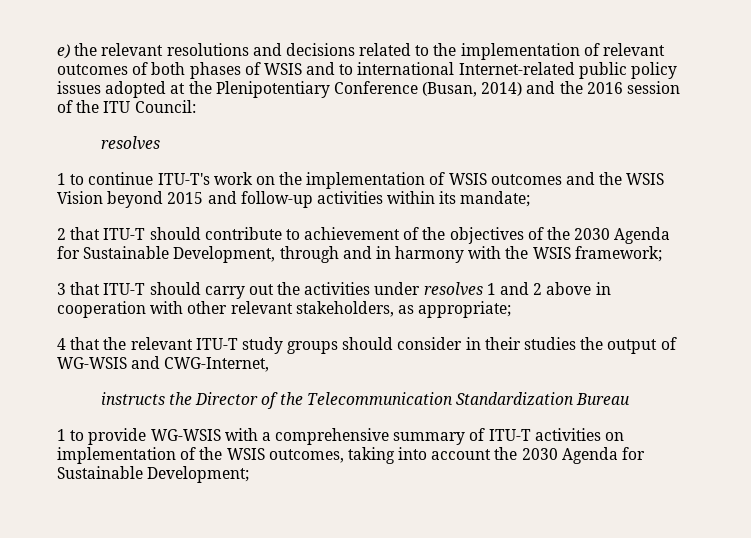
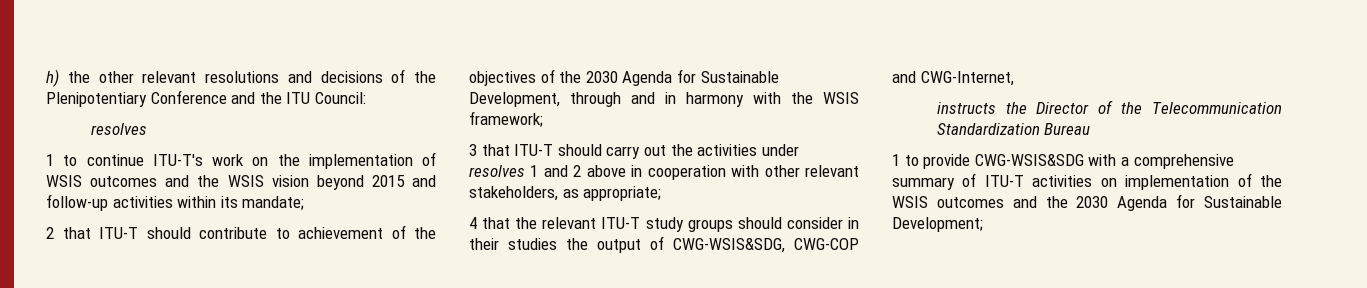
[57,43,98,59] e) the -> [46,69,134,87] h) the other
[359,43,666,60] [57,62,678,79] [57,81,681,98] [57,100,73,113] related to the implementation of relevant outcomes of both phases of WSIS and to international Internet-related public policy issues adopted at the Plenipotentiary Conference (Busan, 2014) and the 2016 session of -> [391,69,436,83] [46,90,256,107] of the Plenipotentiary Conference and
[57,191,103,204] Vision -> [271,175,309,187] vision
[57,357,127,369] WG-WSIS -> [673,238,859,253] CWG-WSIS&SDG, CWG-COP
[150,429,221,441] WG-WSIS -> [974,154,1084,166] CWG-WSIS&SDG
[268,447,492,464] outcomes, taking into account -> [936,196,1037,208] outcomes and

